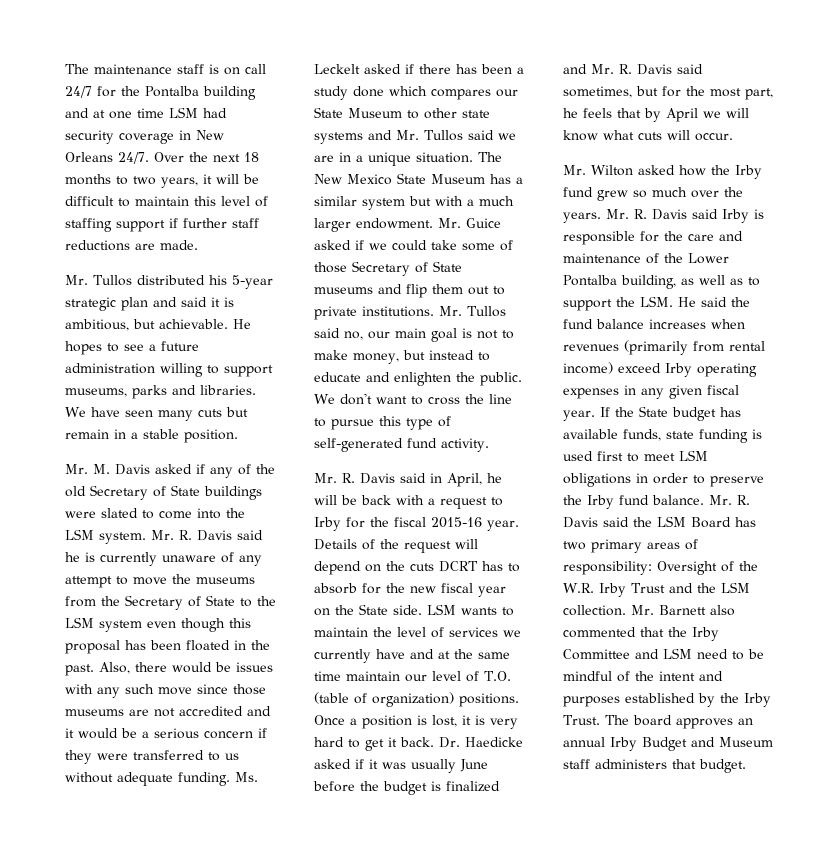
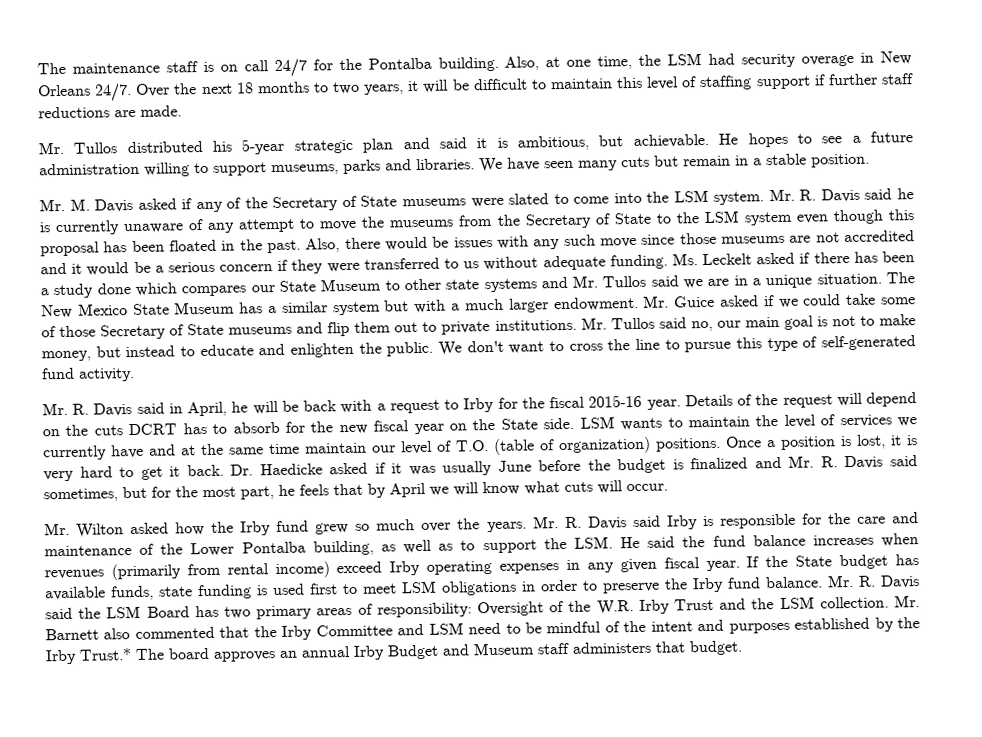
[203,86,256,100] [65,108,164,119] building and at one time -> [437,54,662,72] building. Also, at one time, the
[119,133,174,144] coverage -> [801,54,855,67] overage
[65,485,262,500] old Secretary of State buildings -> [272,195,466,212] Secretary of State museums
[563,715,600,725] Trust. -> [79,648,132,661] Trust.*

